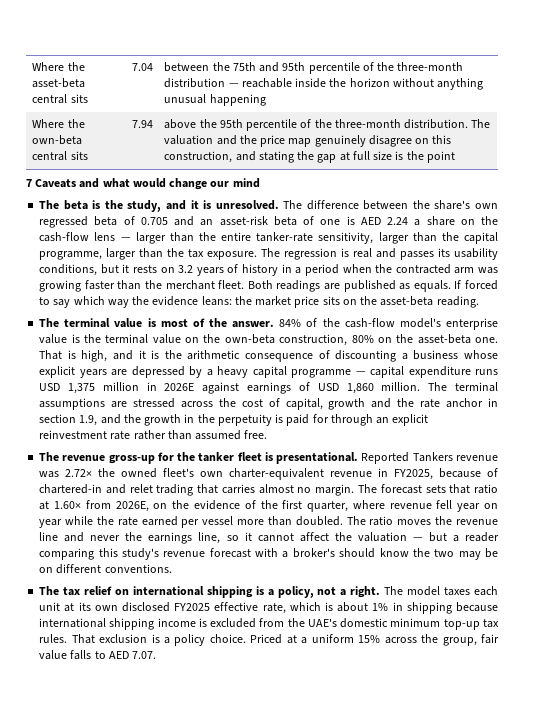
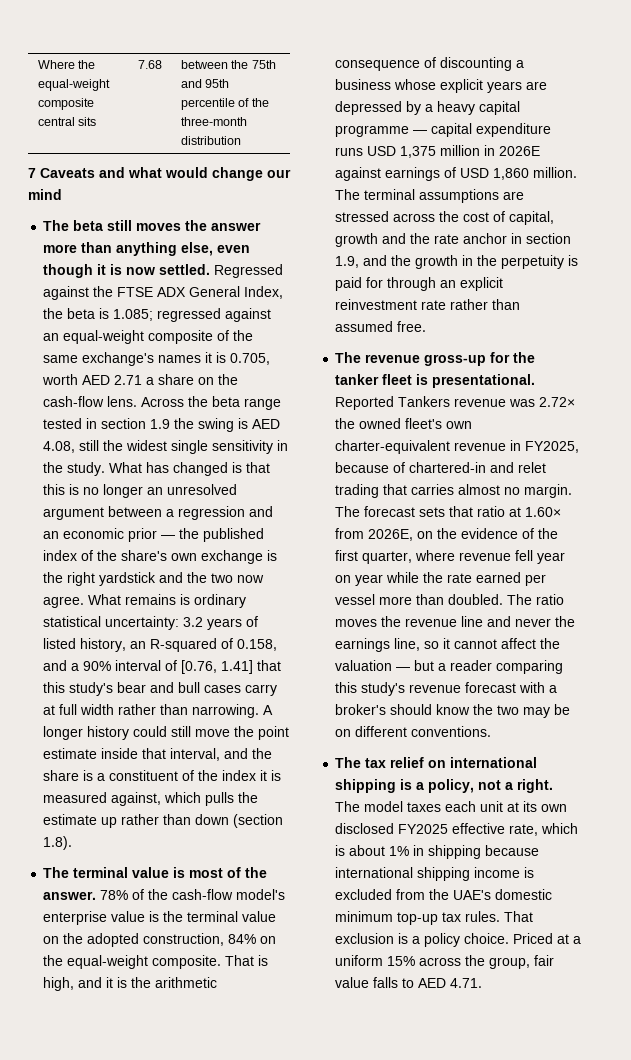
[32,62,85,71] [32,78,86,88] [32,94,88,104] [131,63,153,71] Where the asset-beta central sits | 7.04 -> [37,60,96,69] [37,79,110,91] [37,98,94,110] [37,117,97,126] [138,60,163,69] Where the equal-weight composite central sits | 7.68
[228,78,484,90] [164,94,266,106] [32,119,85,128] [32,135,83,145] [32,151,88,161] [131,120,153,128] [164,119,491,131] [164,135,452,147] [164,151,455,163] — reachable inside the horizon without anything unusual happening // Where the own-beta central sits | 7.94 | above the 95th percentile of the three-month distribution. The valuation and the price map genuinely disagree on this construction, and stating the gap at full size is the point -> (241, 140) none
[92,200,499,212] [39,216,409,228] is the study, and it is unresolved. The difference between the share's own regressed beta of 0.705 and an asset-risk beta of one is AED 2.24 -> [107,220,262,231] [43,242,251,256] [43,264,284,278] [43,286,284,300] [43,308,272,322] [43,330,254,344] [43,352,271,366] [42,374,143,385] still moves the answer more than anything else, even though it is now settled. Regressed against the FTSE ADX General Index, the beta is 1.085; regressed against an equal-weight composite of the same exchange's names it is 0.705, worth AED 2.71
[94,232,498,244] [39,248,498,260] [39,264,499,276] [39,280,499,292] [39,296,479,308] lens — larger than the entire tanker-rate sensitivity, larger than the capital programme, larger than the tax exposure. The regression is real and passes its usability conditions, but it rests on 3.2 years of history in a period when the contracted arm was growing faster than the merchant fleet. Both readings are published as equals. If forced to say which way the evidence leans: the market price sits on the asset-beta reading. -> [107,396,282,410] [43,418,281,432] [43,440,289,454] [43,462,271,476] [43,484,238,498] [43,506,274,520] [43,528,265,542] [43,550,278,564] [43,572,265,586] [43,594,247,608] [43,616,259,630] [43,638,278,652] [43,660,282,674] [43,682,278,696] [43,704,274,718] [43,726,290,740] [43,748,273,761] [43,770,282,781] [43,792,259,806] [43,814,284,828] [43,836,73,850] lens. Across the beta range tested in section 1.9 the swing is AED 4.08, still the widest single sensitivity in the study. What has changed is that this is no longer an unresolved argument between a regression and an economic prior — the published index of the share's own exchange is the right yardstick and the two now agree. What remains is ordinary statistical uncertainty: 3.2 years of listed history, an R-squared of 0.158, and a 90% interval of [0.76, 1.41] that this study's bear and bull cases carry at full width rather than narrowing. A longer history could still move the point estimate inside that interval, and the share is a constituent of the index it is measured against, which pulls the estimate up rather than down (section 1.8).
[279,319,302,327] 84% -> [100,890,129,900] 78%
[224,334,499,346] own-beta construction, 80% on the asset-beta one. -> [87,933,277,947] [43,955,222,969] adopted construction, 84% on the equal-weight composite.
[132,651,157,659] 7.07. -> [450,978,483,988] 4.71.

